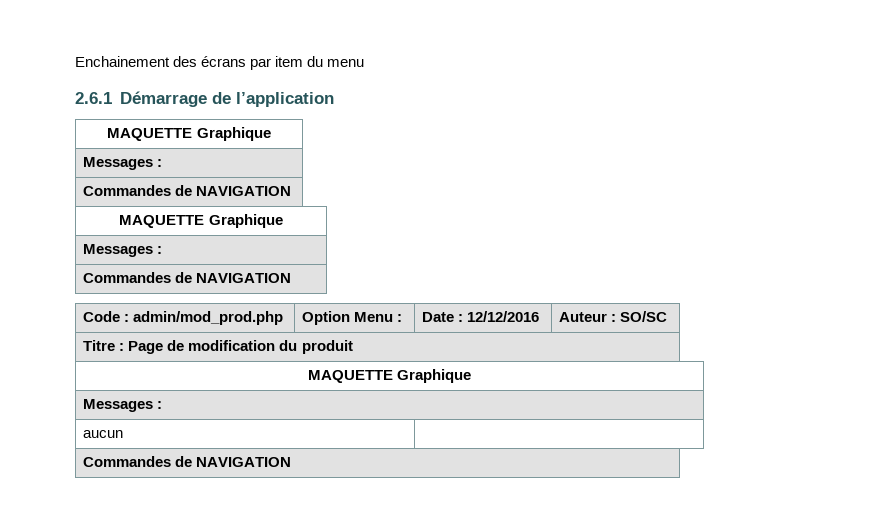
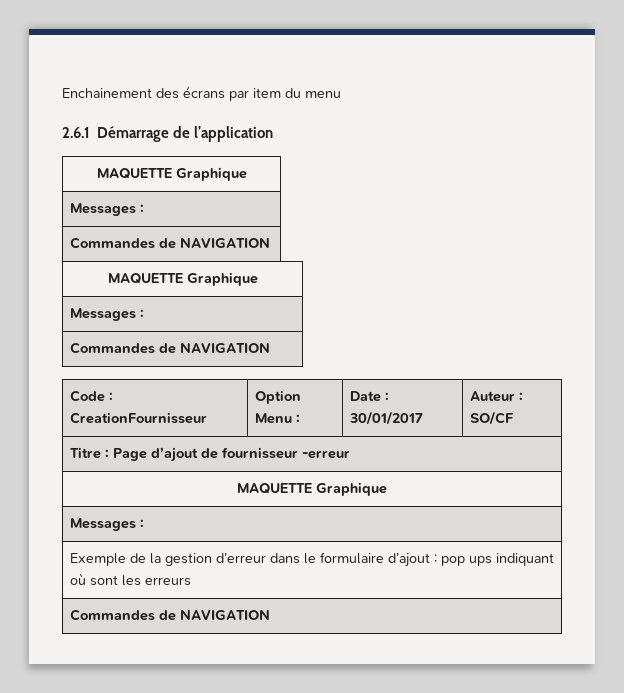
[133,311,284,325] admin/mod_prod.php -> [69,412,207,424] CreationFournisseur
[467,311,540,322] 12/12/2016 -> [348,411,423,425] 30/01/2017
[620,311,668,322] SO/SC -> [469,411,513,425] SO/CF
[167,340,353,354] [307,369,472,383] [83,399,163,412] [83,430,124,438] de modification du produit // MAQUETTE Graphique // Messages : // aucun | -> [150,447,350,462] [237,482,387,496] [69,518,144,531] [69,552,554,567] [69,573,191,586] d’ajout de fournisseur -erreur // MAQUETTE Graphique // Messages : // Exemple de la gestion d’erreur dans le formulaire d’ajout : pop ups indiquant où sont les erreurs

